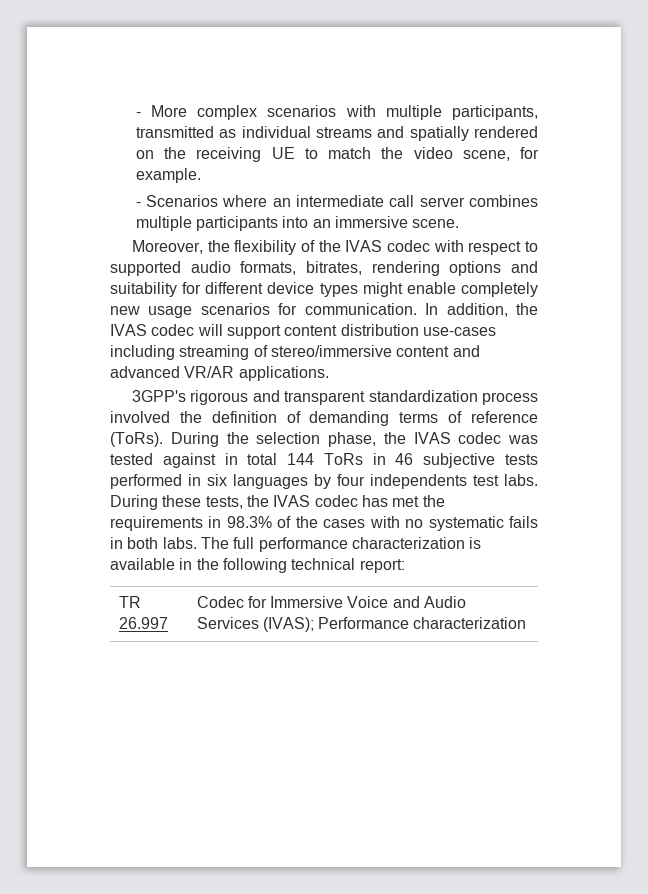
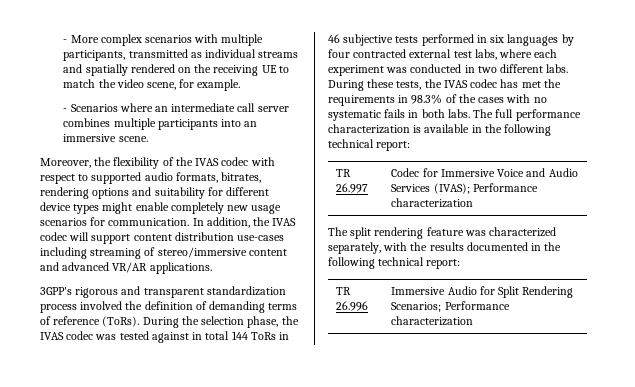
[370,474,499,489] independents test -> [353,49,558,60] [328,64,544,76] contracted external test labs, where each experiment was conducted in two different
(527, 623) none -> [328,227,557,239] [328,242,562,254] [328,257,461,269] [336,287,352,295] [336,301,369,311] [391,286,574,298] [391,301,510,312] [391,316,474,326] // The split rendering feature was characterized separately, with the results documented in the following technical report: // TR 26.996 | Immersive Audio for Split Rendering Scenarios; Performance characterization

